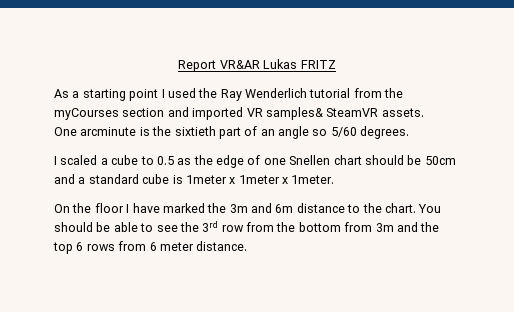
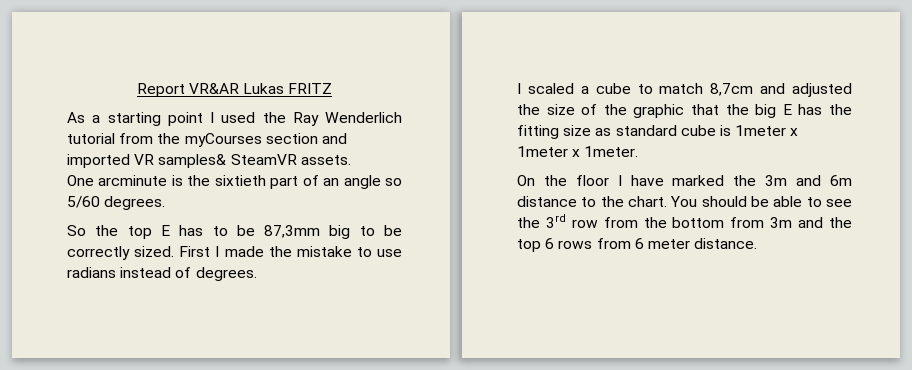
(410, 132) none -> [67,225,403,239] [67,246,402,260] [67,267,257,281] // So the top E has to be 87,3mm big to be correctly sized. First I made the mistake to use radians instead of degrees.
[156,155,456,168] [54,174,86,184] 0.5 as the edge of one Snellen chart should be 50cm and a -> [659,83,852,97] [517,104,852,118] [517,125,612,139] match 8,7cm and adjusted the size of the graphic that the big E has the fitting size as

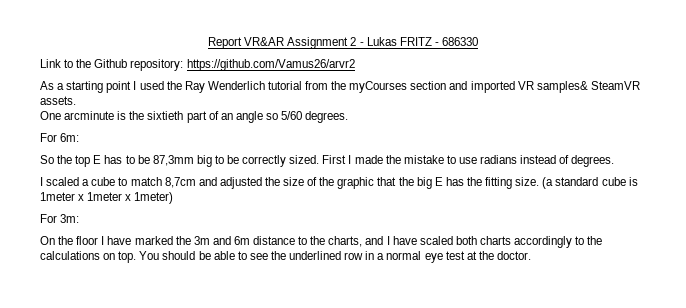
(239, 88) none -> [287,37,364,49] Assignment 2 -
(333, 88) none -> [434,37,478,46] [40,59,355,71] - 686330 // Link to the Github repository: https://github.com/Vamus26/arvr2
(166, 203) none -> [40,133,80,142] // For 6m:
[563,125,612,136] size as -> [515,177,554,189] size. (a
[584,146,639,157] 1meter. -> [134,192,174,204] [40,214,80,223] 1meter) // For 3m:
[628,196,667,207] chart. -> [328,236,603,248] [40,251,137,263] charts, and I have scaled both charts accordingly to the calculations on top.
[545,214,852,228] [517,238,758,252] 3rd row from the bottom from 3m and the top 6 rows from 6 meter distance. -> [289,251,531,263] underlined row in a normal eye test at the doctor.

